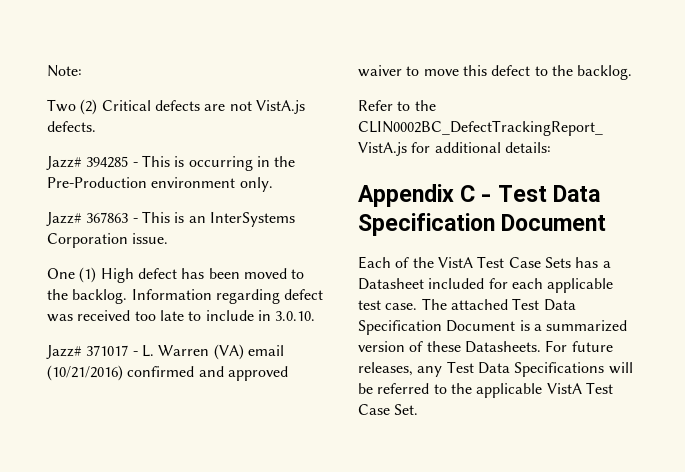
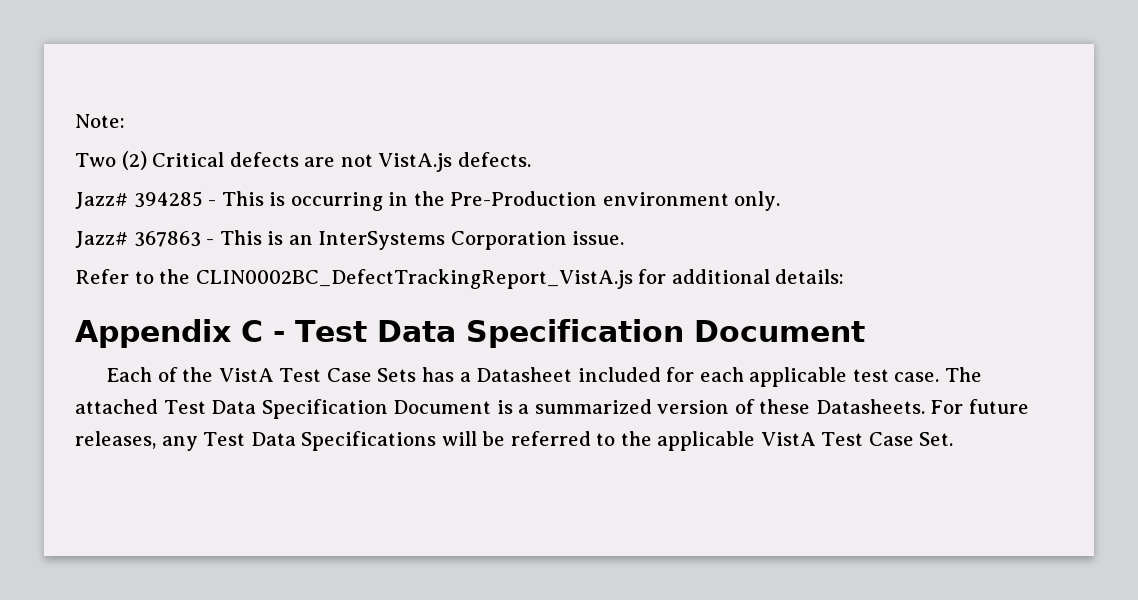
[47,267,305,283] [47,289,324,304] [47,310,316,322] [46,344,284,360] [47,365,288,381] [358,65,633,80] // One (1) High defect has been moved to the backlog. Information regarding defect was received too late to include in 3.0.10. // Jazz# 371017 - L. Warren (VA) email (10/21/2016) confirmed and approved waiver to move this defect to the backlog. -> (625, 238) none

